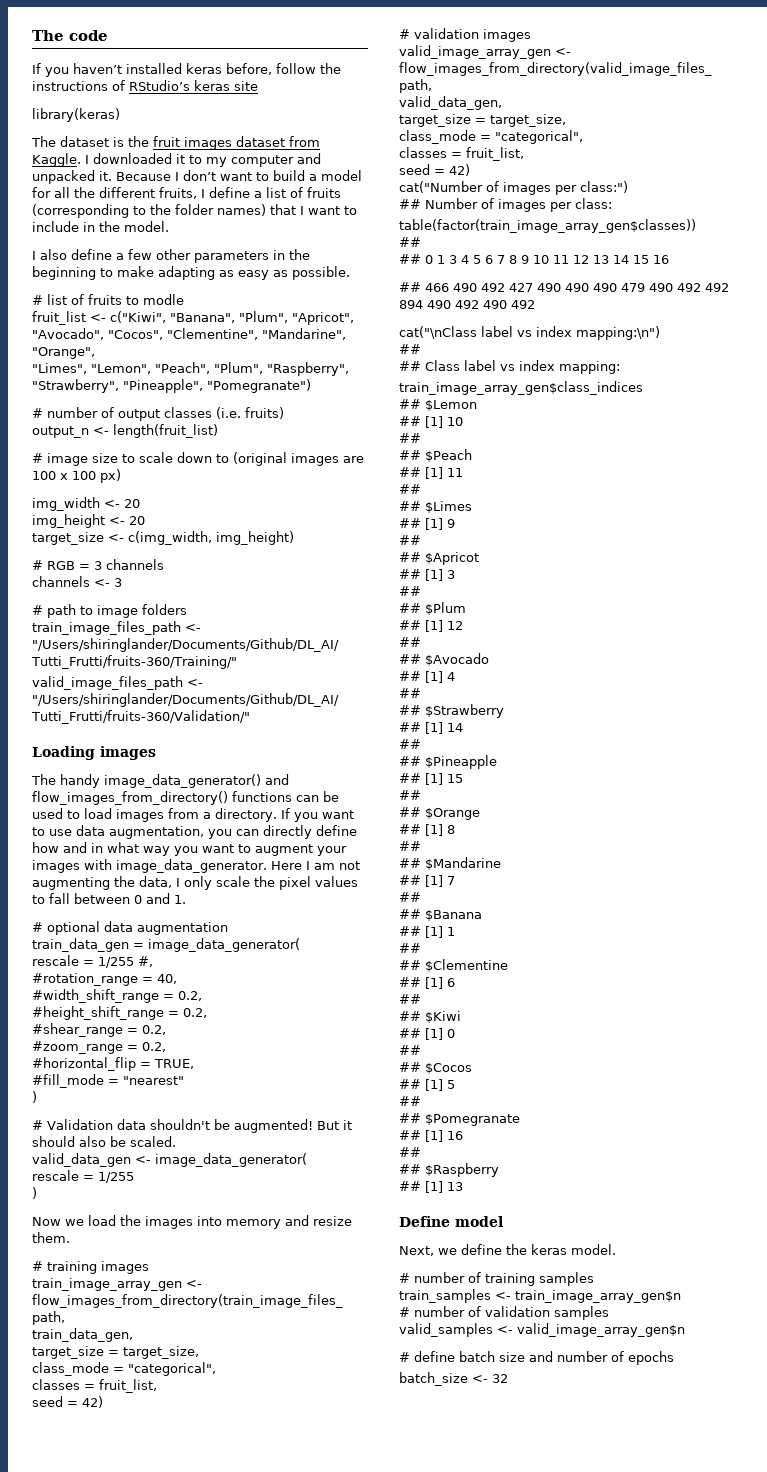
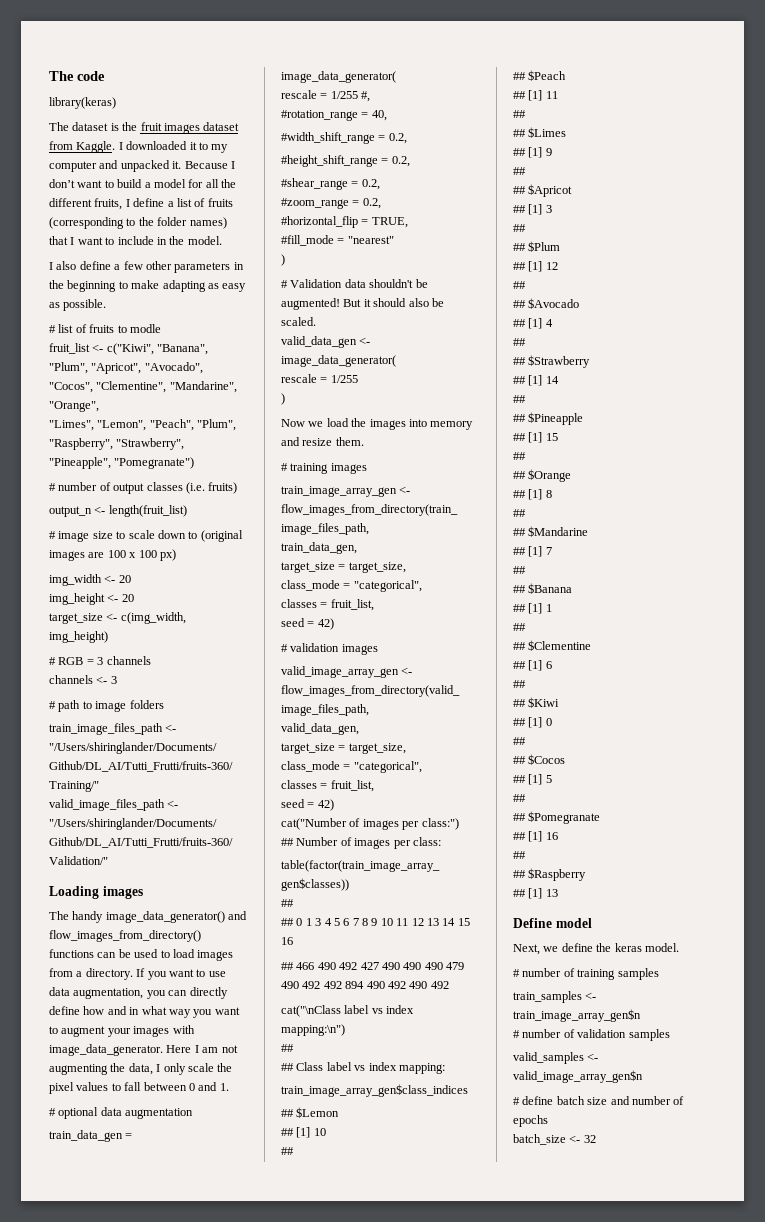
[32,63,341,77] [32,80,258,91] // If you haven’t installed keras before, follow the instructions of RStudio’s keras site -> (105, 76) none

